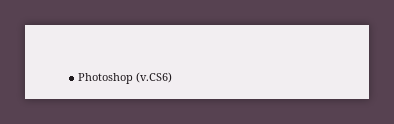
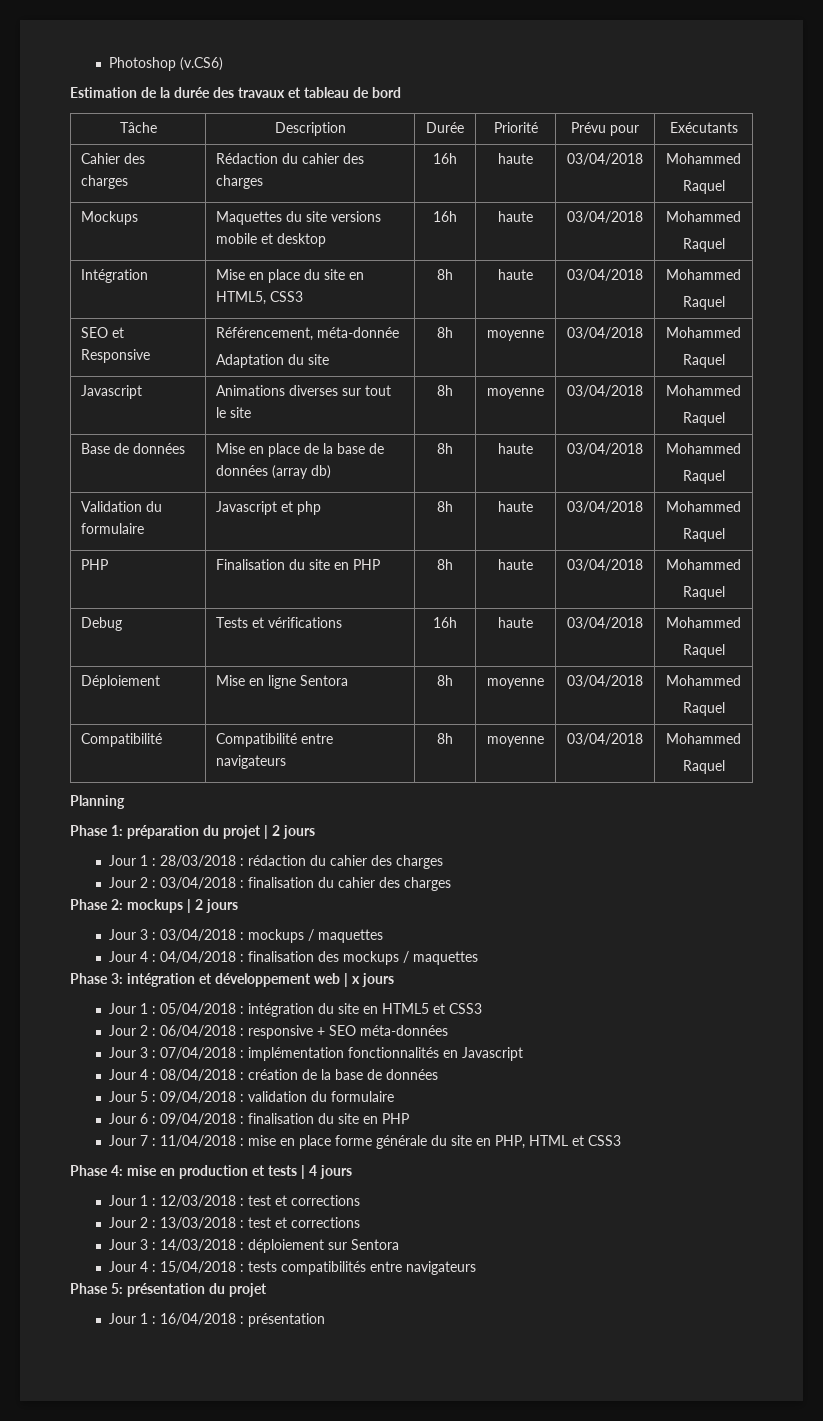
(173, 77) none -> [70,87,401,98] [119,122,157,133] [274,122,346,136] [426,122,464,133] [493,122,538,133] [571,122,639,136] [669,122,738,133] [80,153,145,164] [80,175,128,189] [215,153,364,164] [215,175,263,189] [433,153,457,164] [498,153,533,164] [567,153,643,165] [666,153,741,164] [682,180,725,194] [80,211,138,225] [215,211,381,225] [215,233,326,247] [433,211,457,222] [498,211,533,222] [567,211,643,223] [666,211,741,222] [682,238,725,252] [80,269,148,283] [215,269,364,283] [215,291,303,305] [437,269,453,280] [498,269,533,280] [567,269,643,281] [666,269,741,280] [682,296,725,310] [80,327,124,338] [80,349,150,363] [215,327,399,341] [215,354,329,368] [437,327,453,338] [487,330,544,341] [567,327,643,339] [666,327,741,338] [682,354,725,368] [80,385,142,399] [215,385,391,396] [215,407,251,418] [437,385,453,396] [487,388,544,399] [567,385,643,397] [666,385,741,396] [682,412,725,426] [80,443,185,454] [215,443,384,457] [215,465,331,479] [437,443,453,454] [498,443,533,454] [567,443,643,455] [666,443,741,454] [682,470,725,484] [80,501,162,512] [80,523,144,534] [215,501,321,515] [437,501,453,512] [498,501,533,512] [567,501,643,513] [666,501,741,512] [682,528,725,542] [80,559,108,570] [215,559,380,570] [437,559,453,570] [498,559,533,570] [567,559,643,571] [666,559,741,570] [682,586,725,600] [80,617,122,631] [215,617,342,628] [433,617,457,628] [498,617,533,628] [567,617,643,629] [666,617,741,628] [682,644,725,658] [80,675,160,689] [215,675,348,689] [437,675,453,686] [487,678,544,689] [567,675,643,687] [666,675,741,686] [682,702,725,716] [80,733,162,747] [215,733,333,747] [215,755,286,769] [437,733,453,744] [487,736,544,747] [567,733,643,745] [666,733,741,744] [682,760,725,774] [70,795,125,809] [70,825,315,839] [108,855,443,869] [108,877,451,891] [70,899,238,913] [108,929,383,943] [108,951,478,965] [70,973,394,987] [108,1003,482,1017] [108,1025,448,1039] [108,1047,523,1061] [108,1069,438,1081] [108,1091,394,1103] [108,1113,409,1125] [108,1135,621,1149] [70,1165,352,1179] [108,1195,360,1207] [108,1217,360,1229] [108,1239,399,1253] [108,1261,476,1275] [70,1283,267,1297] [108,1313,325,1327] // Estimation de la durée des travaux et tableau de bord // Tâche | Description | Durée | Priorité | Prévu pour | Exécutants // Cahier des charges | Rédaction du cahier des charges | 16h | haute | 03/04/2018 | Mohammed // Raquel // Mockups | Maquettes du site versions mobile et desktop | 16h | haute | 03/04/2018 | Mohammed // Raquel // Intégration | Mise en place du site en HTML5, CSS3 | 8h | haute | 03/04/2018 | Mohammed // Raquel // SEO et Responsive | Référencement, méta-donnée // Adaptation du site | 8h | moyenne | 03/04/2018 | Mohammed // Raquel // Javascript | Animations diverses sur tout le site | 8h | moyenne | 03/04/2018 | Mohammed // Raquel // Base de données | Mise en place de la base de données (array db) | 8h | haute | 03/04/2018 | Mohammed // Raquel // Validation du formulaire | Javascript et php | 8h | haute | 03/04/2018 | Mohammed // Raquel // PHP | Finalisation du site en PHP | 8h | haute | 03/04/2018 | Mohammed // Raquel // Debug | Tests et vérifications | 16h | haute | 03/04/2018 | Mohammed // Raquel // Déploiement | Mise en ligne Sentora | 8h | moyenne | 03/04/2018 | Mohammed // Raquel // Compatibilité | Compatibilité entre navigateurs | 8h | moyenne | 03/04/2018 | Mohammed // Raquel // Planning // Phase 1: préparation du projet | 2 jours // Jour 1 : 28/03/2018 : rédaction du cahier des charges // Jour 2 : 03/04/2018 : finalisation du cahier des charges // Phase 2: mockups | 2 jours // Jour 3 : 03/04/2018 : mockups / maquettes // Jour 4 : 04/04/2018 : finalisation des mockups / maquettes // Phase 3: intégration et développement web | x jours // Jour 1 : 05/04/2018 : intégration du site en HTML5 et CSS3 // Jour 2 : 06/04/2018 : responsive + SEO méta-données // Jour 3 : 07/04/2018 : implémentation fonctionnalités en Javascript // Jour 4 : 08/04/2018 : création de la base de données // Jour 5 : 09/04/2018 : validation du formulaire // Jour 6 : 09/04/2018 : finalisation du site en PHP // Jour 7 : 11/04/2018 : mise en place forme générale du site en PHP, HTML et CSS3 // Phase 4: mise en production et tests | 4 jours // Jour 1 : 12/03/2018 : test et corrections // Jour 2 : 13/03/2018 : test et corrections // Jour 3 : 14/03/2018 : déploiement sur Sentora // Jour 4 : 15/04/2018 : tests compatibilités entre navigateurs // Phase 5: présentation du projet // Jour 1 : 16/04/2018 : présentation

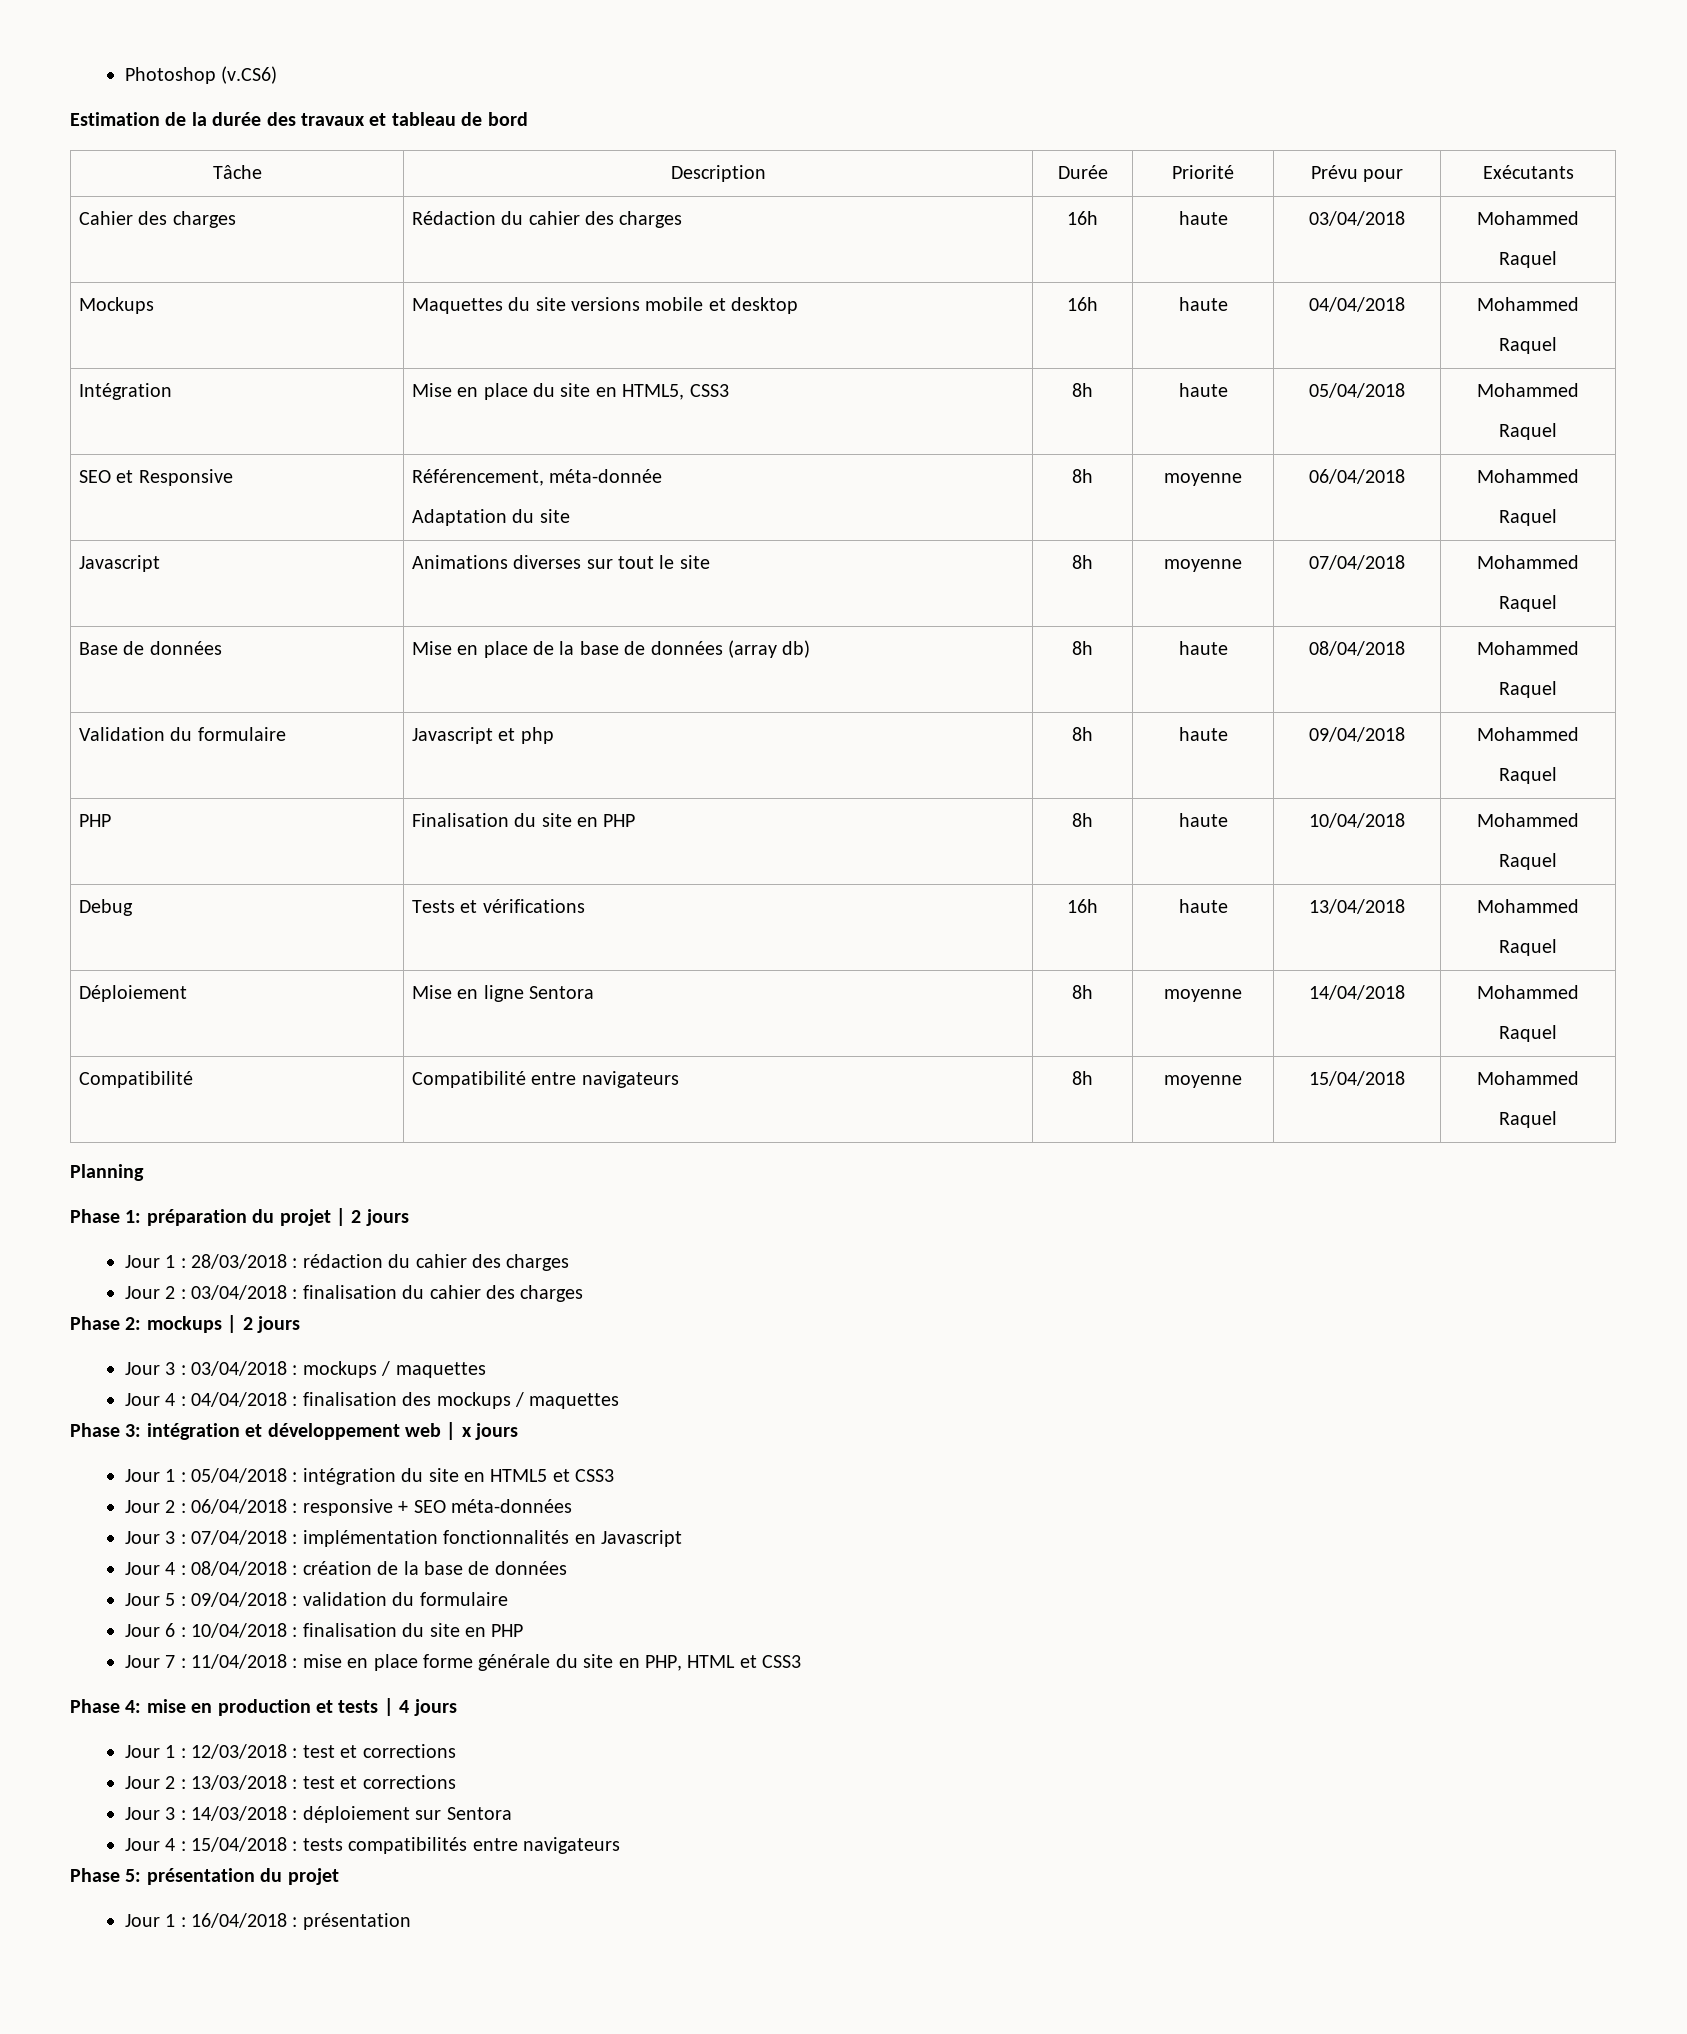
[567,211,643,223] 03/04/2018 -> [1309,297,1405,312] 04/04/2018
[567,269,643,281] 03/04/2018 -> [1309,383,1405,398] 05/04/2018
[567,327,643,339] 03/04/2018 -> [1309,469,1405,484] 06/04/2018
[567,385,643,397] 03/04/2018 -> [1309,555,1405,570] 07/04/2018
[567,443,643,455] 03/04/2018 -> [1309,641,1405,656] 08/04/2018
[567,501,643,513] 03/04/2018 -> [1309,727,1405,742] 09/04/2018
[567,559,643,571] 03/04/2018 -> [1309,813,1405,828] 10/04/2018
[567,617,643,629] 03/04/2018 -> [1309,899,1405,914] 13/04/2018
[567,675,643,687] 03/04/2018 -> [1309,985,1405,1000] 14/04/2018
[567,733,643,745] 03/04/2018 -> [1309,1071,1405,1086] 15/04/2018
[159,1113,236,1125] 09/04/2018 -> [191,1623,288,1638] 10/04/2018

